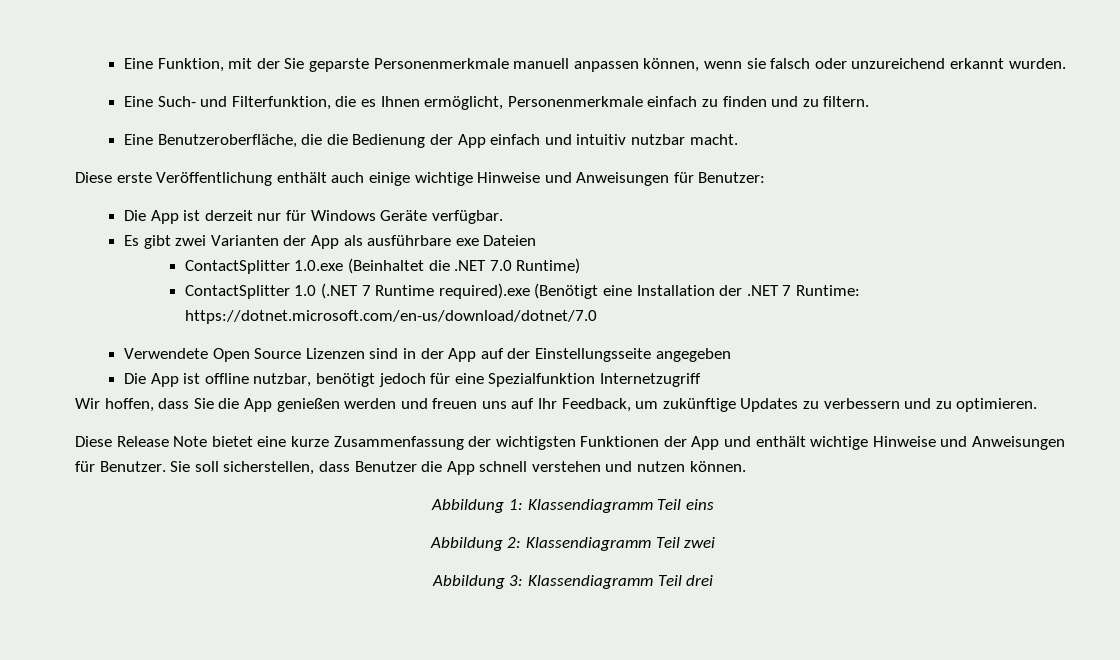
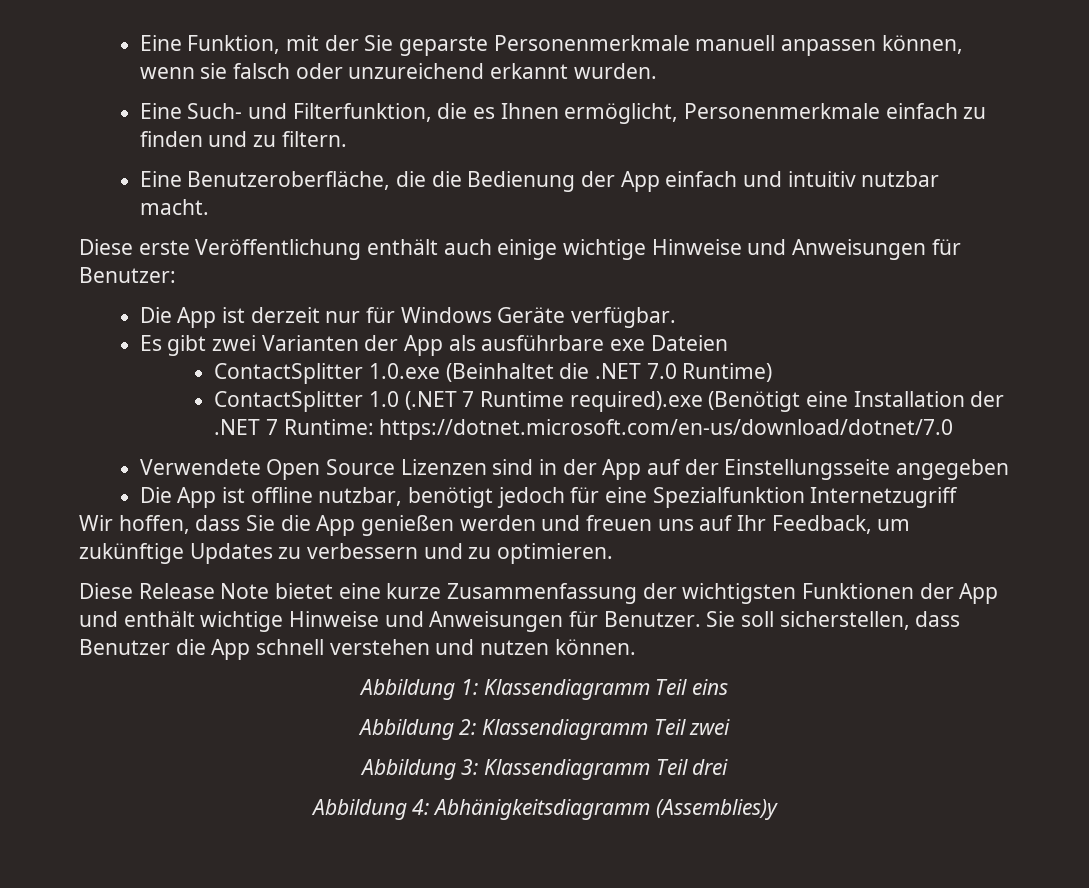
(714, 580) none -> [310,799,778,820] // Abbildung 4: Abhänigkeitsdiagramm (Assemblies)y

